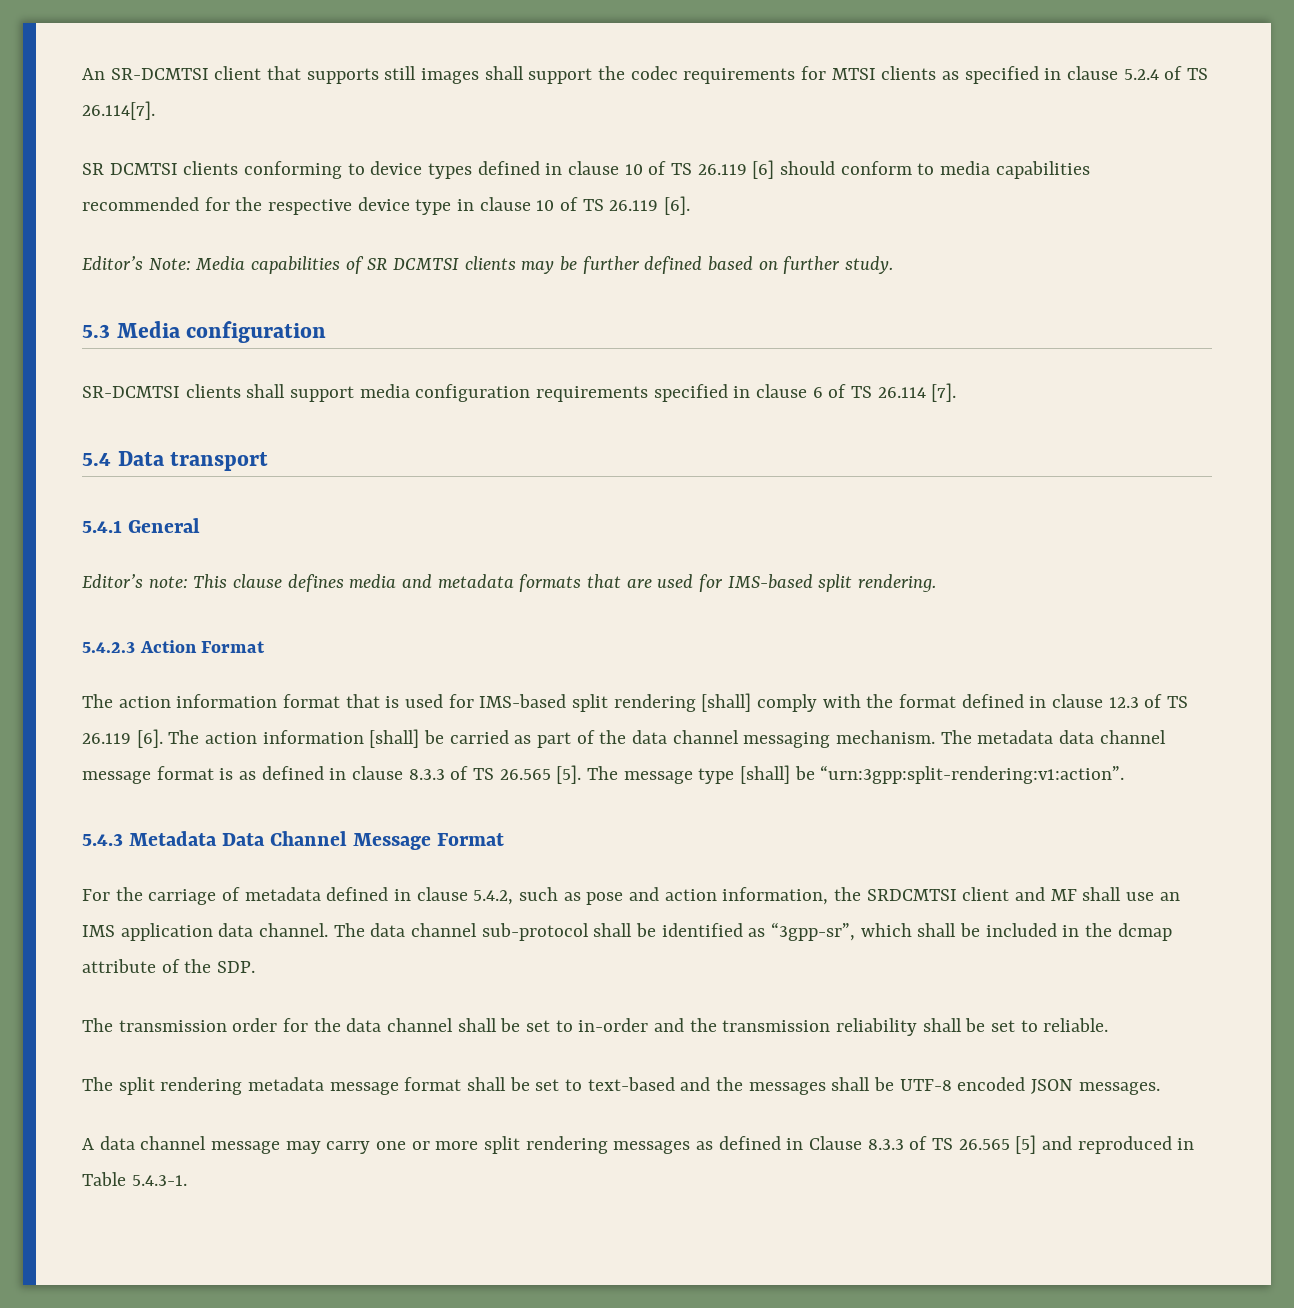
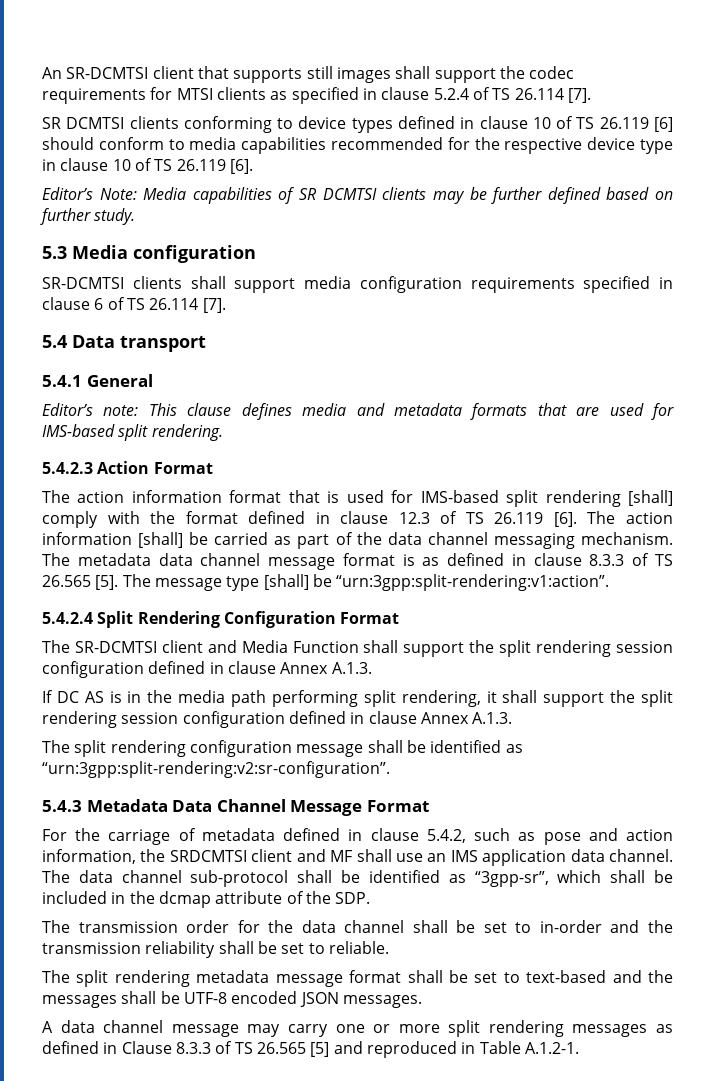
[82,101,155,120] 26.114[7]. -> [514,88,591,103] 26.114 [7].
(1125, 774) none -> [42,611,400,628] [42,640,674,657] [42,661,372,678] [42,690,674,707] [42,711,513,728] [42,740,523,757] [42,761,390,778] // 5.4.2.4 Split Rendering Configuration Format // The SR-DCMTSI client and Media Function shall support the split rendering session configuration defined in clause Annex A.1.3. // If DC AS is in the media path performing split rendering, it shall support the split rendering session configuration defined in clause Annex A.1.3. // The split rendering configuration message shall be identified as “urn:3gpp:split-rendering:v2:sr-configuration”.
[131,1175,187,1186] 5.4.3-1. -> [524,1042,579,1054] A.1.2-1.

